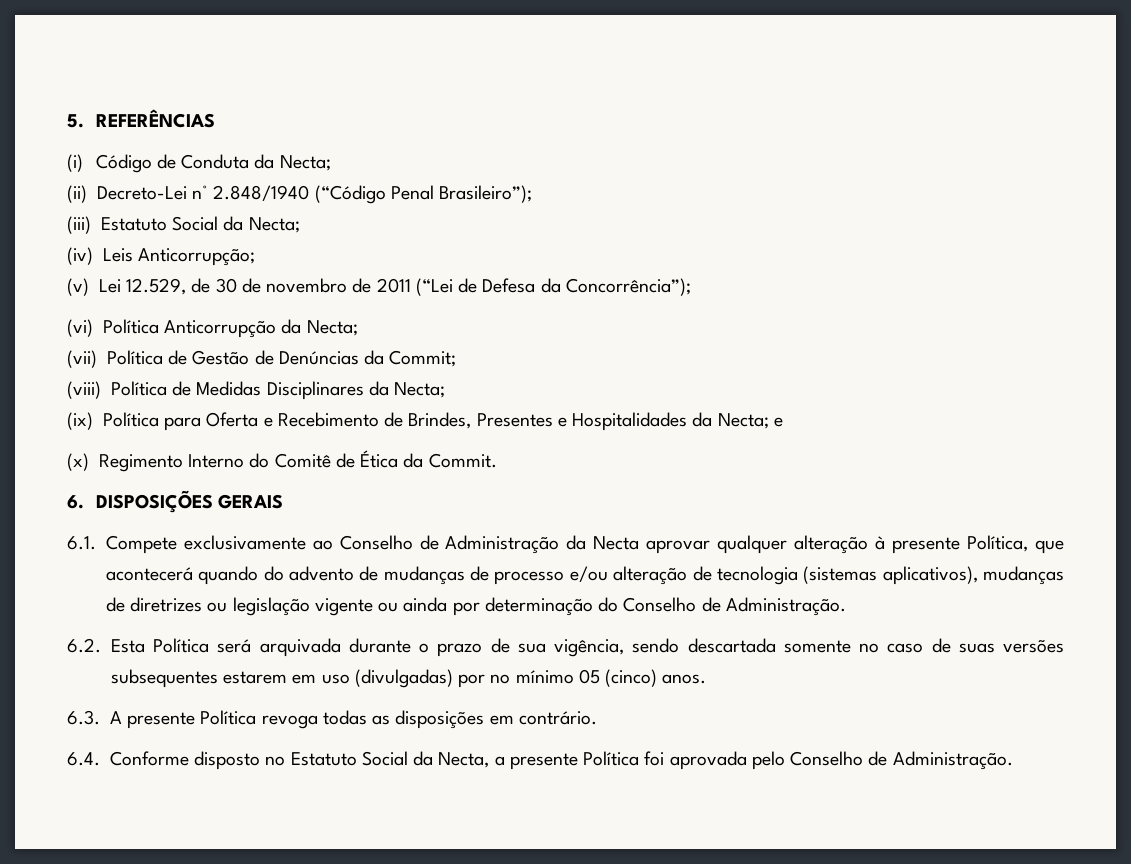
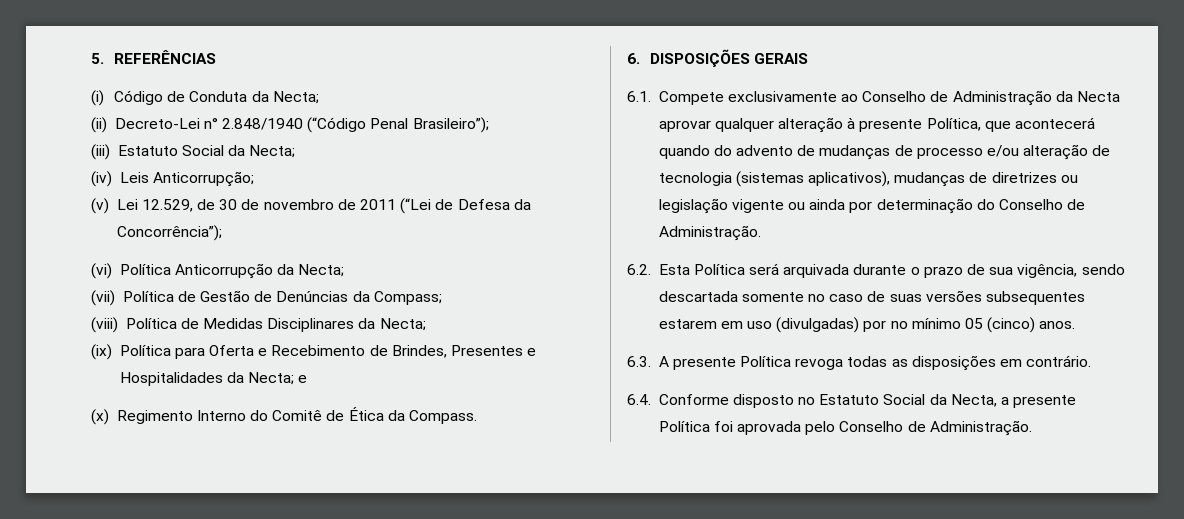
[389,350,457,367] Commit; -> [373,291,442,305] Compass;
[428,453,497,468] Commit. -> [409,410,478,424] Compass.

